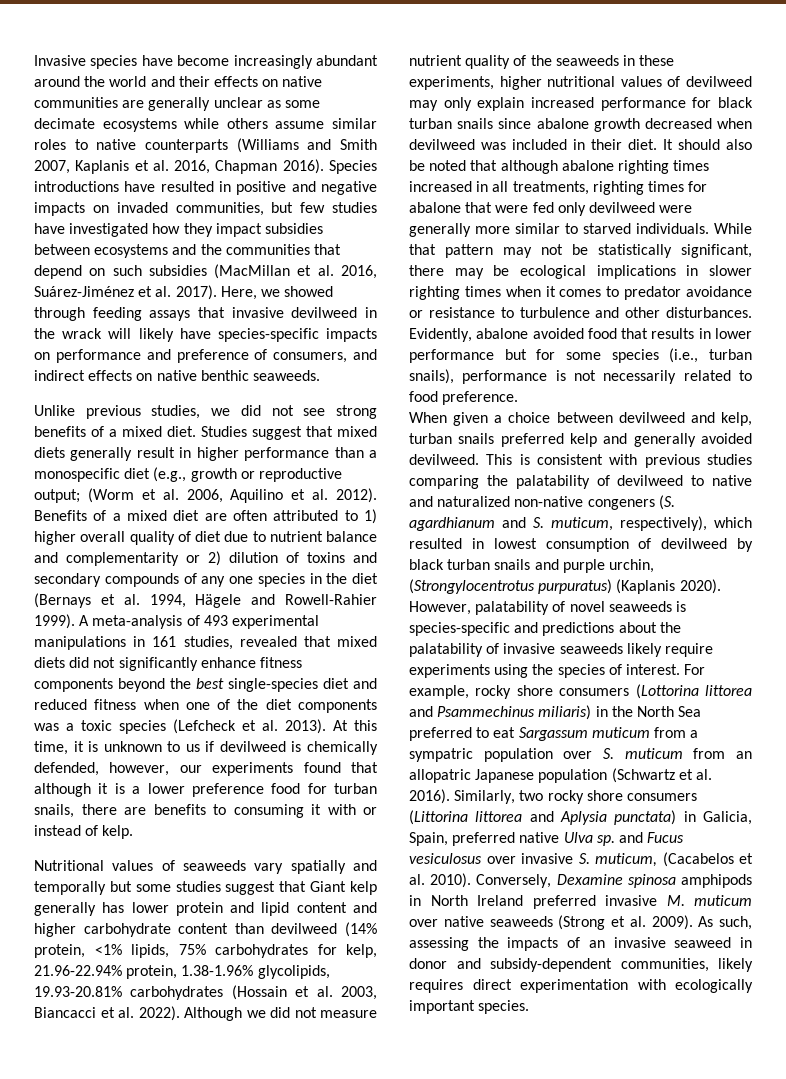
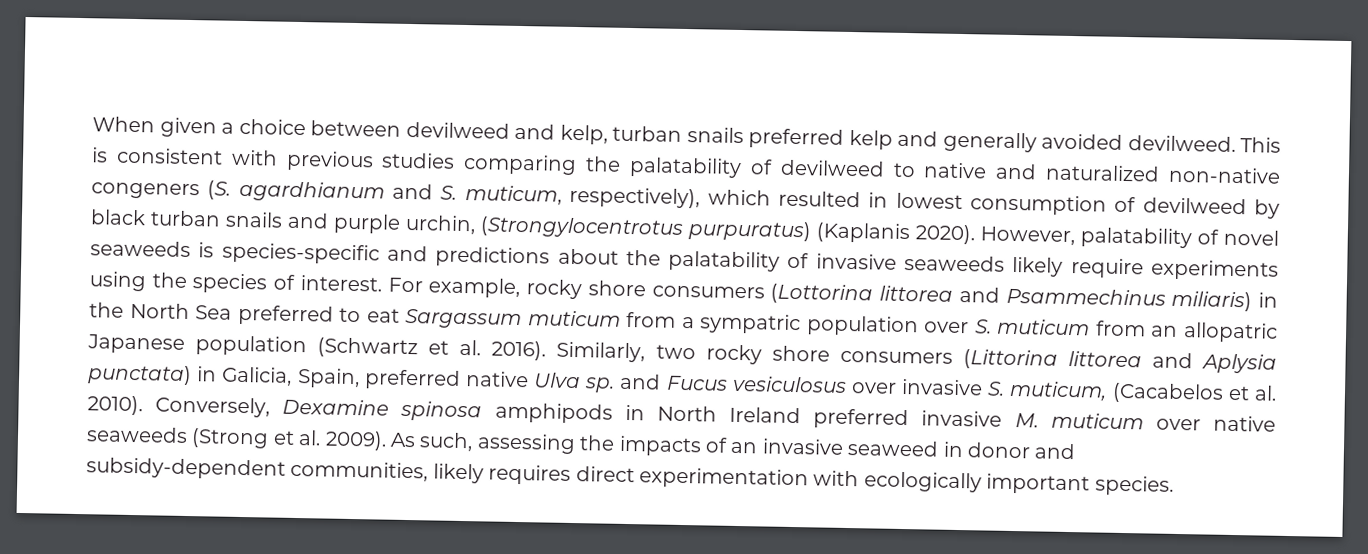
[34,55,378,69] [34,76,323,87] [34,97,320,111] [34,118,377,132] [34,138,377,153] [34,159,377,174] [34,181,377,195] [34,202,377,216] [34,223,323,237] [34,244,341,258] [34,264,377,279] [34,285,334,300] [34,307,377,321] [34,328,377,342] [34,349,377,363] [34,370,320,381] [34,405,377,419] [34,426,377,440] [34,447,377,461] [34,467,342,482] [34,488,377,503] [34,509,377,524] [34,531,377,545] [34,551,377,566] [34,573,378,587] [34,593,377,608] [34,614,319,629] [34,636,377,650] [34,657,302,671] [34,678,377,692] [34,699,377,713] [34,719,377,734] [34,741,378,755] [34,762,378,776] [34,783,377,797] [34,804,377,818] [34,825,134,839] [34,860,377,874] [34,881,377,895] [34,902,377,916] [34,922,377,937] [34,944,377,958] [34,965,330,979] [34,985,377,1000] [34,1006,377,1021] [409,55,675,69] [409,76,752,90] [409,97,753,111] [409,118,752,132] [409,139,752,150] [409,160,710,174] [409,181,708,195] [409,202,693,216] [409,223,752,237] [409,244,752,258] [409,265,752,279] [409,286,752,300] [409,307,752,318] [409,328,752,342] [409,348,752,363] [409,369,752,384] [409,391,519,405] Invasive species have become increasingly abundant around the world and their effects on native communities are generally unclear as some decimate ecosystems while others assume similar roles to native counterparts (Williams and Smith 2007, Kaplanis et al. 2016, Chapman 2016). Species introductions have resulted in positive and negative impacts on invaded communities, but few studies have investigated how they impact subsidies between ecosystems and the communities that depend on such subsidies (MacMillan et al. 2016, Suárez-Jiménez et al. 2017). Here, we showed through feeding assays that invasive devilweed in the wrack will likely have species-specific impacts on performance and preference of consumers, and indirect effects on native benthic seaweeds. // Unlike previous studies, we did not see strong benefits of a mixed diet. Studies suggest that mixed diets generally result in higher performance than a monospecific diet (e.g., growth or reproductive output; (Worm et al. 2006, Aquilino et al. 2012). Benefits of a mixed diet are often attributed to 1) higher overall quality of diet due to nutrient balance and complementarity or 2) dilution of toxins and secondary compounds of any one species in the diet (Bernays et al. 1994, Hägele and Rowell-Rahier 1999). A meta-analysis of 493 experimental manipulations in 161 studies, revealed that mixed diets did not significantly enhance fitness components beyond the best single-species diet and reduced fitness when one of the diet components was a toxic species (Lefcheck et al. 2013). At this time, it is unknown to us if devilweed is chemically defended, however, our experiments found that although it is a lower preference food for turban snails, there are benefits to consuming it with or instead of kelp. // Nutritional values of seaweeds vary spatially and temporally but some studies suggest that Giant kelp generally has lower protein and lipid content and higher carbohydrate content than devilweed (14% protein, <1% lipids, 75% carbohydrates for kelp, 21.96-22.94% protein, 1.38-1.96% glycolipids, 19.93-20.81% carbohydrates (Hossain et al. 2003, Biancacci et al. 2022). Although we did not measure nutrient quality of the seaweeds in these experiments, higher nutritional values of devilweed may only explain increased performance for black turban snails since abalone growth decreased when devilweed was included in their diet. It should also be noted that although abalone righting times increased in all treatments, righting times for abalone that were fed only devilweed were generally more similar to starved individuals. While that pattern may not be statistically significant, there may be ecological implications in slower righting times when it comes to predator avoidance or resistance to turbulence and other disturbances. Evidently, abalone avoided food that results in lower performance but for some species (i.e., turban snails), performance is not necessarily related to food preference. // -> (92, 124) none

